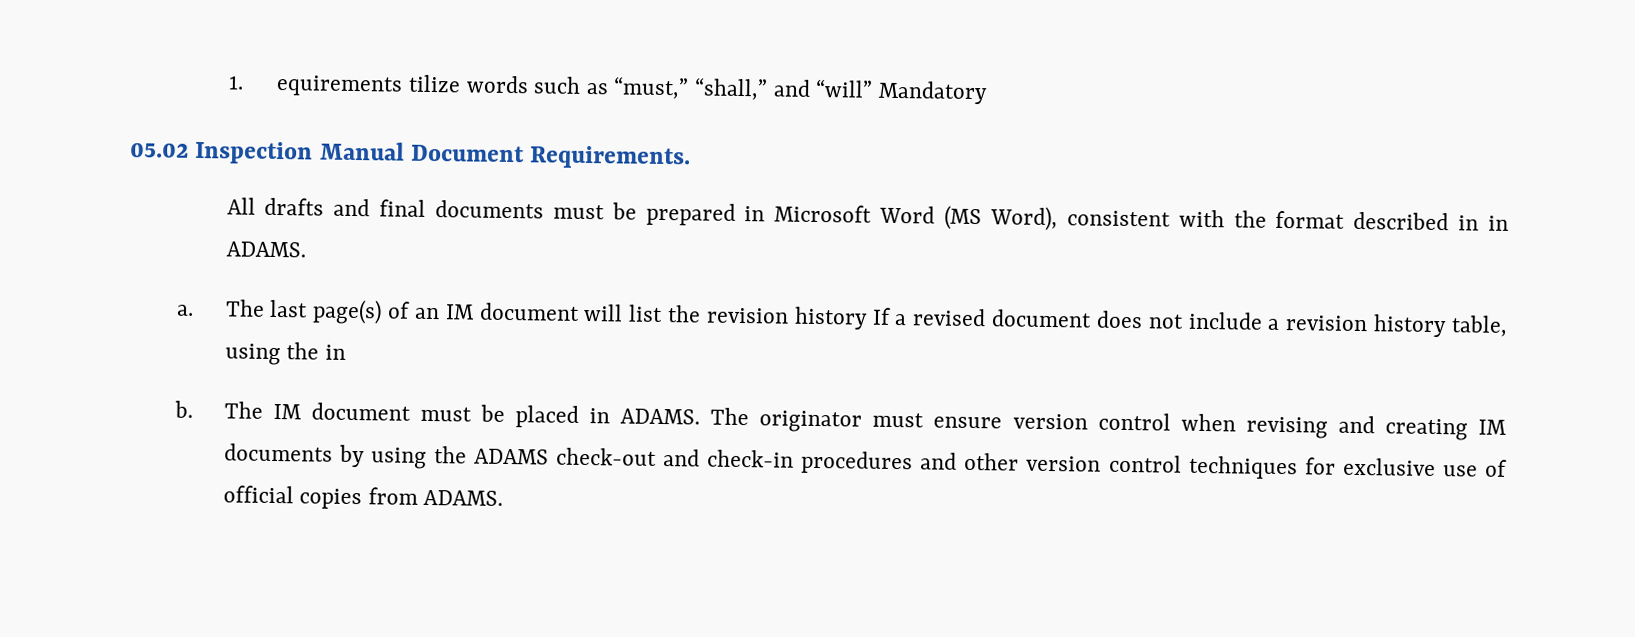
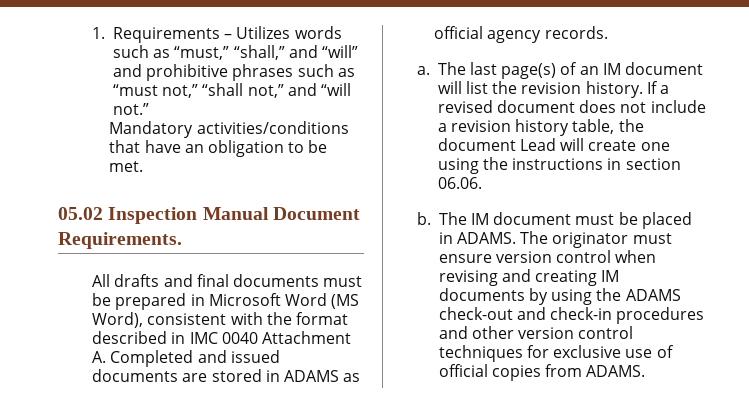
[276,74,461,97] equirements tilize -> [113,26,291,43] Requirements – Utilizes
[877,80,988,105] Mandatory -> [113,64,355,81] [113,83,351,98] [113,103,150,115] [109,121,349,138] [109,140,328,157] [109,161,144,172] and prohibitive phrases such as “must not,” “shall not,” and “will not.” // Mandatory activities/conditions that have an obligation to be met.
[1487,215,1509,231] [225,241,306,258] in ADAMS. -> [189,331,352,344] [92,350,280,367] [92,369,361,382] [434,26,608,43] IMC 0040 Attachment A. Completed and issued documents are stored in ADAMS as official agency records.
[793,306,868,330] history -> [585,81,643,98] history.
[224,342,346,366] using the in -> [618,119,644,132] [437,138,670,151] [437,157,681,174] [437,177,482,189] the document Lead will create one using the instructions in section 06.06.

